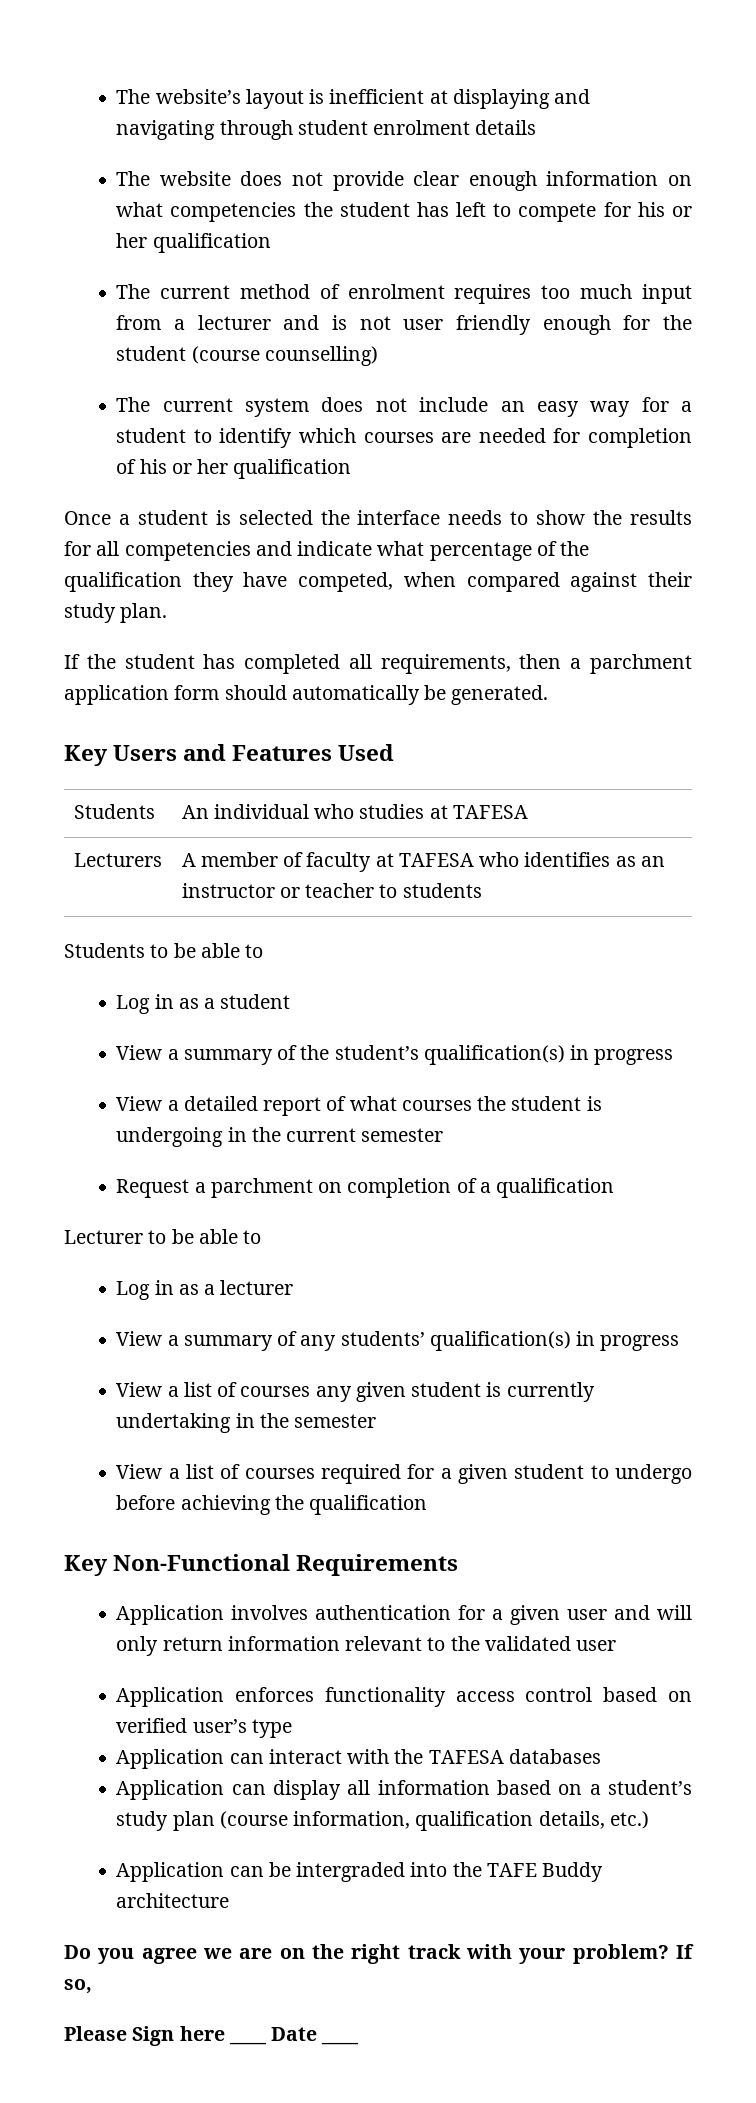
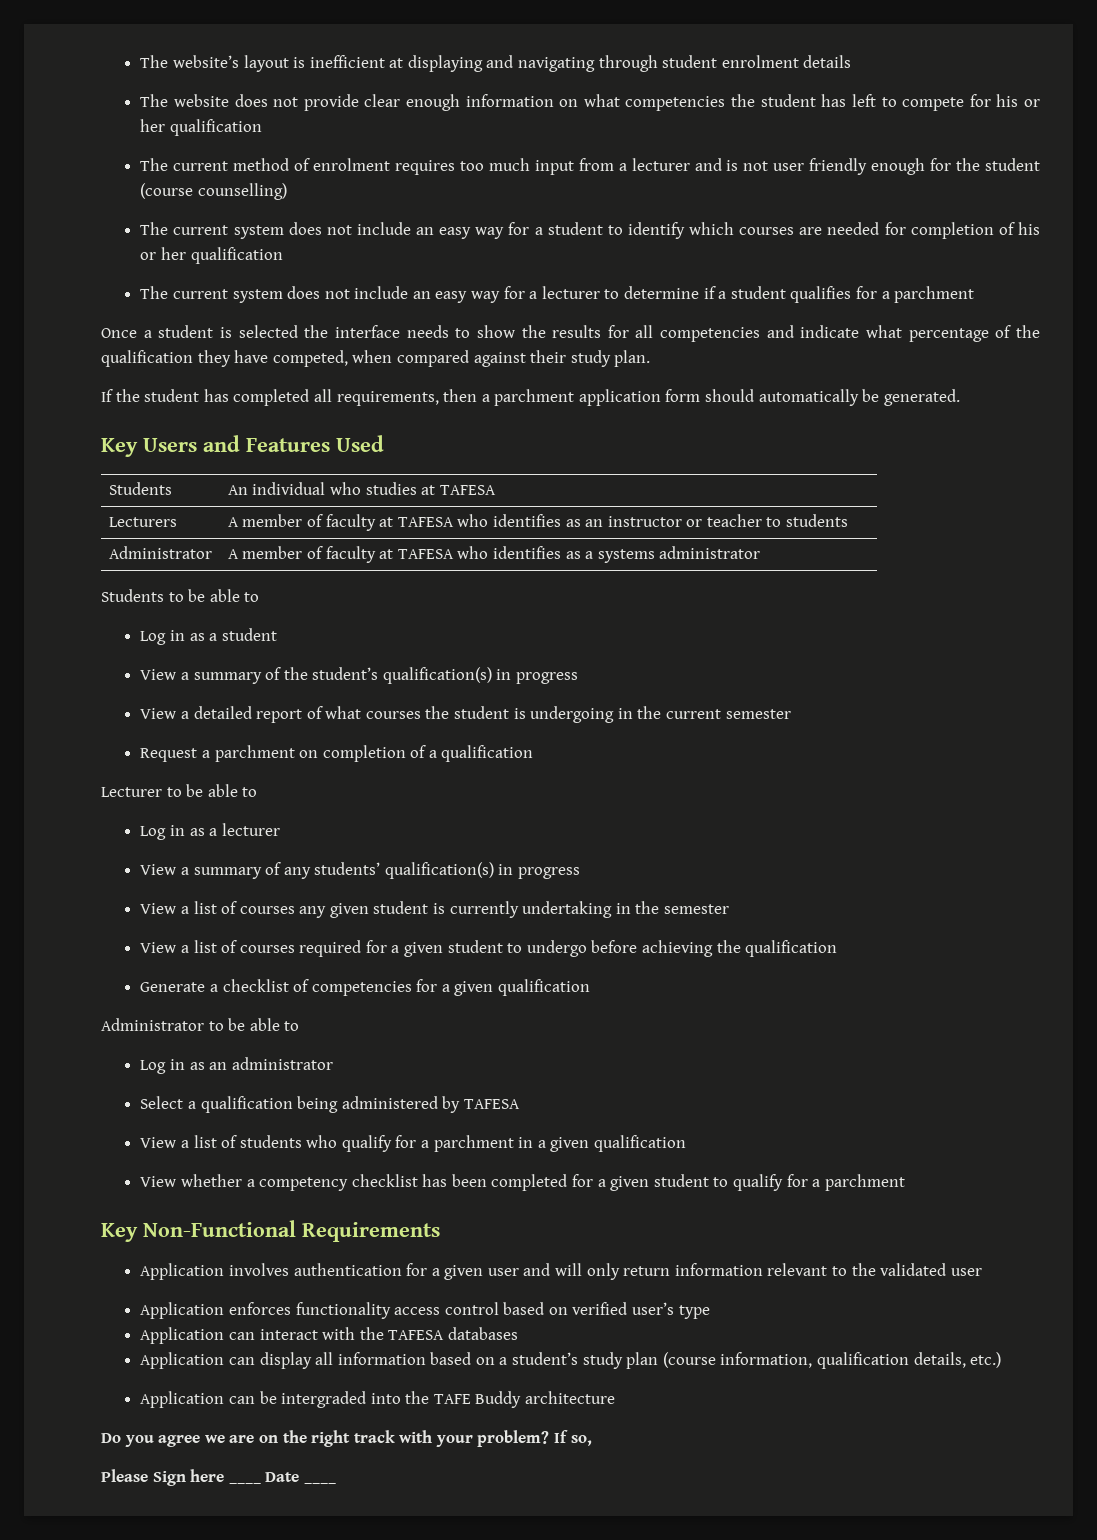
(352, 469) none -> [140,286,975,303] // The current system does not include an easy way for a lecturer to determine if a student qualifies for a parchment
(482, 890) none -> [108,546,212,559] [227,546,761,563] // Administrator | A member of faculty at TAFESA who identifies as a systems administrator
(428, 1505) none -> [140,979,591,996] [101,1018,300,1031] [140,1057,333,1074] [140,1096,520,1113] [140,1135,687,1152] [140,1174,905,1191] // Generate a checklist of competencies for a given qualification // Administrator to be able to // Log in as an administrator // Select a qualification being administered by TAFESA // View a list of students who qualify for a parchment in a given qualification // View whether a competency checklist has been completed for a given student to qualify for a parchment

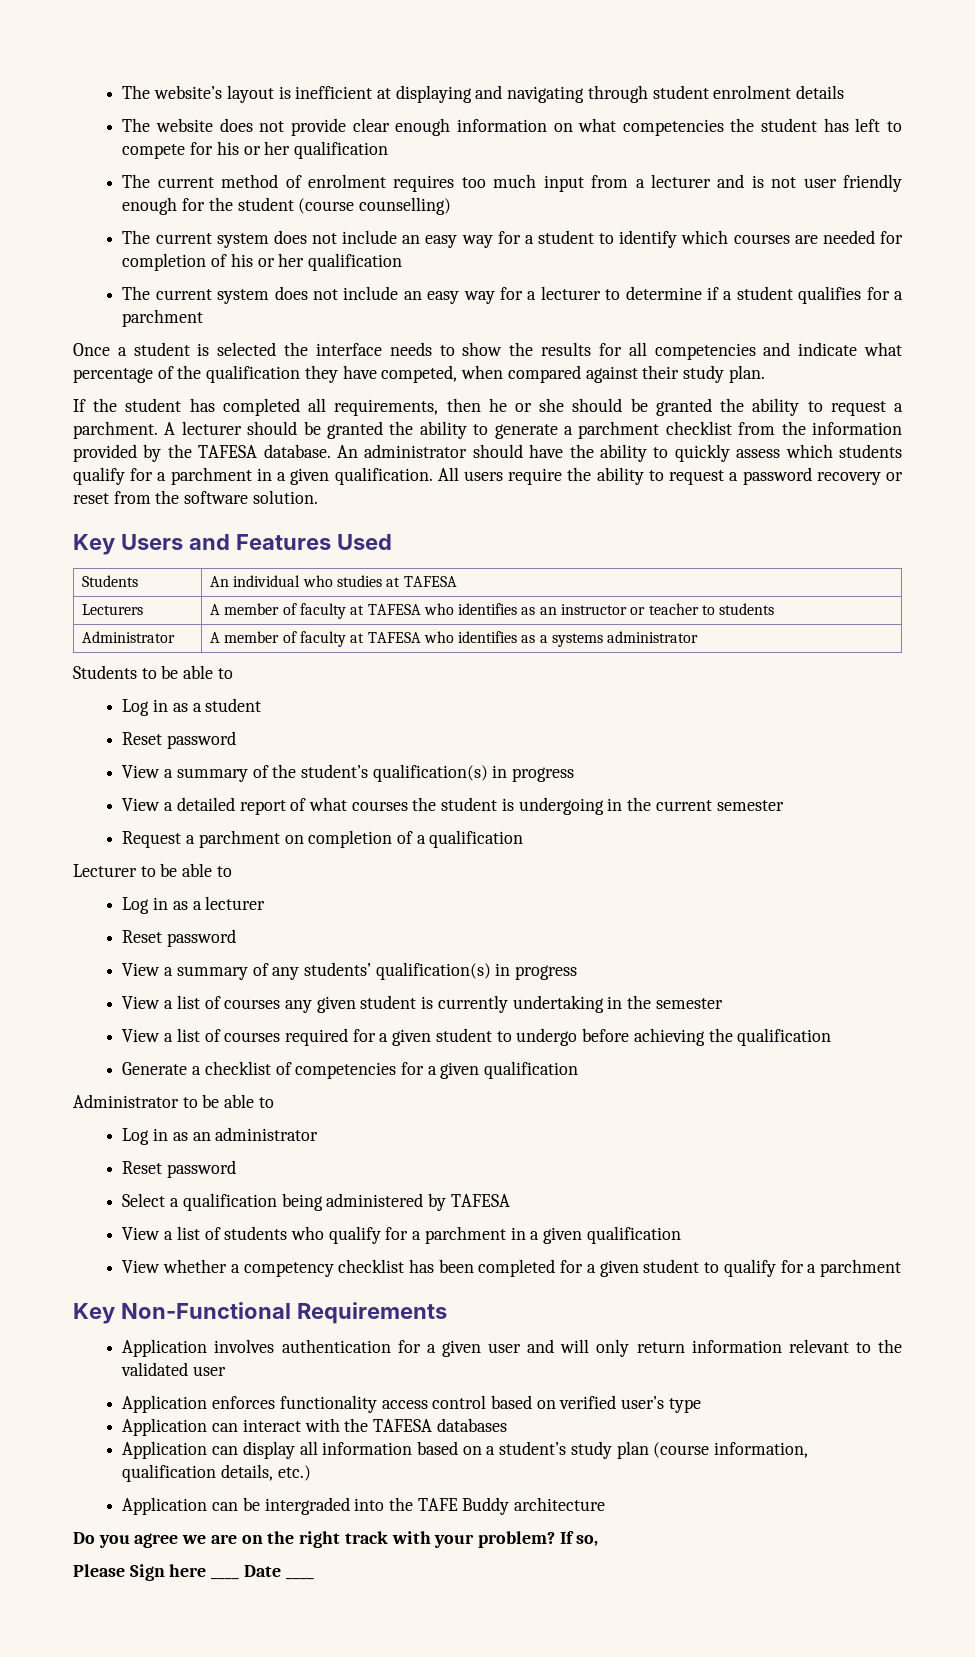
[481,389,960,406] a parchment application form should automatically be generated. -> [488,398,903,416] [73,421,902,439] [73,444,902,462] [73,467,903,485] [73,490,318,504] he or she should be granted the ability to request a parchment. A lecturer should be granted the ability to generate a parchment checklist from the information provided by the TAFESA database. An administrator should have the ability to quickly assess which students qualify for a parchment in a given qualification. All users require the ability to request a password recovery or reset from the software solution.
(277, 634) none -> [122,731,237,749] // Reset password
(280, 829) none -> [122,929,237,947] // Reset password
(333, 1063) none -> [122,1160,237,1178] // Reset password

